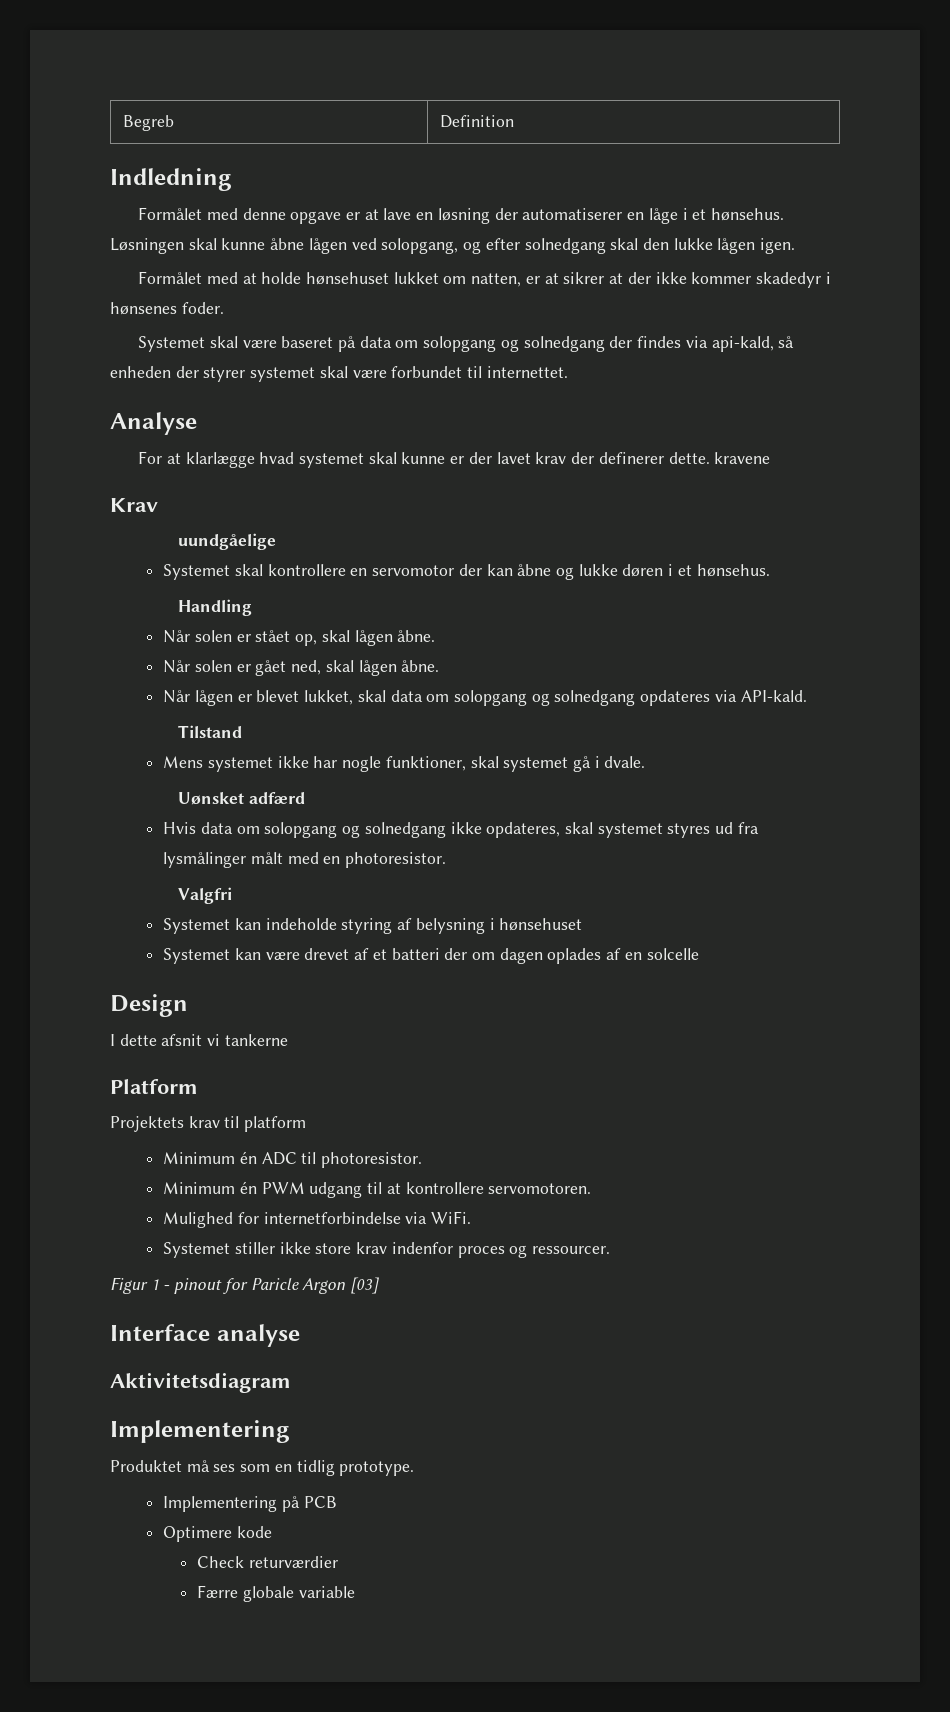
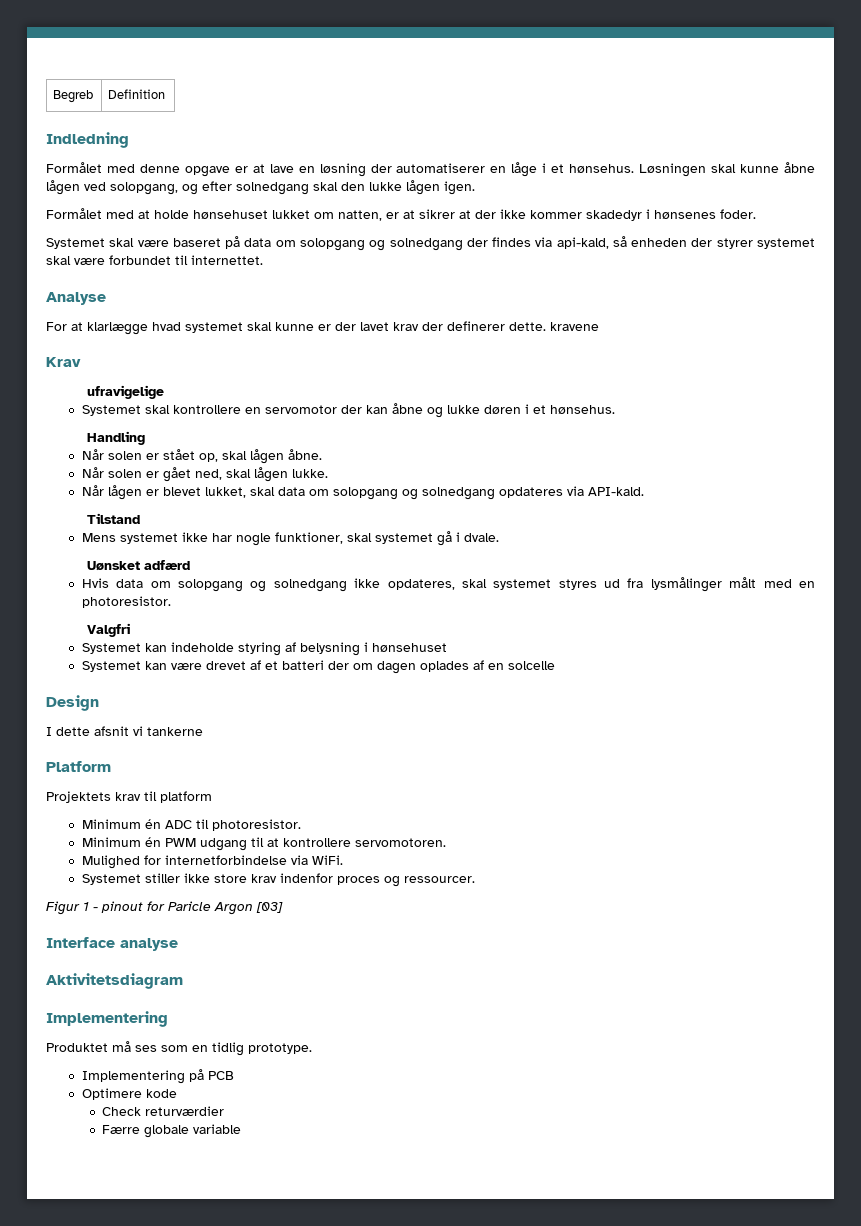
[177,533,276,550] uundgåelige -> [86,385,164,399] ufravigelige
[401,660,440,672] åbne. -> [291,469,328,478] lukke.

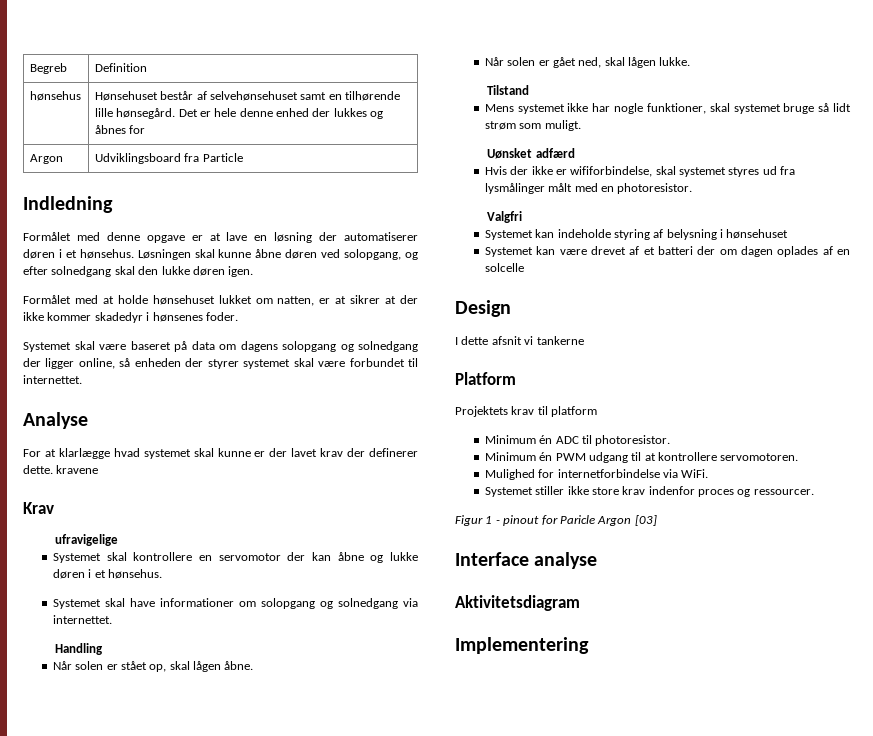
(166, 94) none -> [29,91,81,101] [94,91,401,101] [94,108,384,119] [94,125,146,134] [29,154,63,164] [94,153,243,164] // hønsehus | Hønsehuset består af selvehønsehuset samt en tilhørende lille hønsegård. Det er hele denne enhed der lukkes og åbnes for // Argon | Udviklingsboard fra Particle
[490,162,538,177] en låge -> [23,249,55,259] døren
[46,180,80,195] lågen -> [285,249,318,259] døren
[406,180,440,195] lågen -> [192,266,225,276] døren
(296, 243) none -> [240,341,278,352] dagens
[492,237,609,249] findes via api-kald, -> [45,358,115,369] ligger online,
(615, 409) none -> [52,598,418,609] [52,615,112,624] // Systemet skal have informationer om solopgang og solnedgang via internettet.
[81,485,644,500] // Når lågen er blevet lukket, skal data om solopgang og solnedgang opdateres via API-kald. -> (691, 61) none
[436,531,499,546] [86,560,190,571] [81,578,455,592] gå i dvale. // Uønsket adfærd // Hvis data om solopgang og solnedgang ikke opdateres, -> [783,103,851,114] [484,120,581,131] [487,148,575,159] [484,166,653,177] bruge så lidt strøm som muligt. // Uønsket adfærd // Hvis der ikke er wififorbindelse,
[46,1041,312,1056] [81,1069,234,1084] [81,1088,177,1100] [102,1106,225,1116] [102,1124,242,1138] // Produktet må ses som en tidlig prototype. // Implementering på PCB // Optimere kode // Check returværdier // Færre globale variable -> (589, 645) none

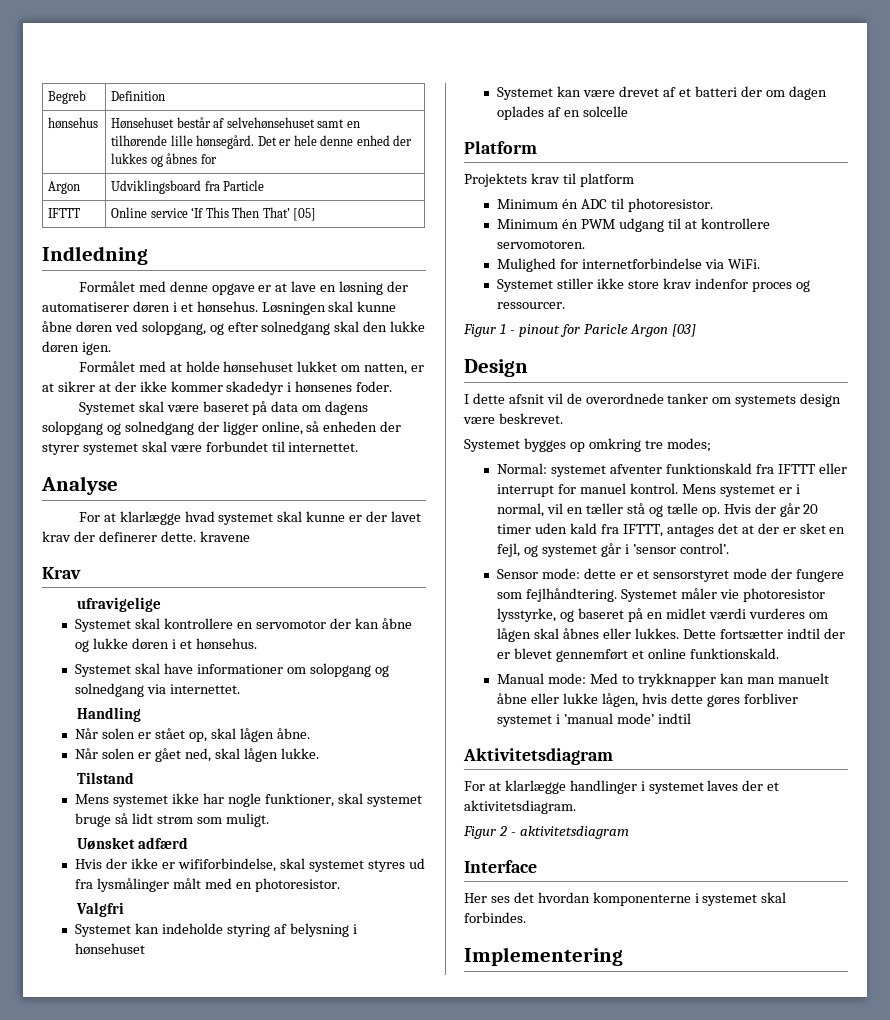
(243, 157) none -> [48,208,81,218] [111,207,317,221] // IFTTT | Online service ‘If This Then That’ [05]
[455,300,511,317] [455,336,584,345] // Design // I dette afsnit vi tankerne -> (629, 111) none
[455,552,598,569] [455,595,580,611] Interface analyse // Aktivitetsdiagram -> [464,359,528,377] [464,393,842,407] [463,413,563,424] [464,438,711,452] [497,463,847,477] [497,483,800,497] [497,503,819,517] [497,523,846,537] [497,543,729,557] [497,568,844,582] [497,588,825,602] [497,608,828,622] [497,628,845,642] [497,648,779,662] [497,673,829,687] [497,693,798,707] [497,713,692,727] [463,748,613,765] [464,780,780,794] [464,800,576,814] [463,826,629,839] [464,860,537,873] [464,892,787,906] [464,912,526,923] Design // I dette afsnit vil de overordnede tanker om systemets design være beskrevet. // Systemet bygges op omkring tre modes; // Normal: systemet afventer funktionskald fra IFTTT eller interrupt for manuel kontrol. Mens systemet er i normal, vil en tæller stå og tælle op. Hvis der går 20 timer uden kald fra IFTTT, antages det at der er sket en fejl, og systemet går i ’sensor control’. // Sensor mode: dette er et sensorstyret mode der fungere som fejlhåndtering. Systemet måler vie photoresistor lysstyrke, og baseret på en midlet værdi vurderes om lågen skal åbnes eller lukkes. Dette fortsætter indtil der er blevet gennemført et online funktionskald. // Manual mode: Med to trykknapper kan man manuelt åbne eller lukke lågen, hvis dette gøres forbliver systemet i ’manual mode’ indtil // Aktivitetsdiagram // For at klarlægge handlinger i systemet laves der et aktivitetsdiagram. // Figur 2 - aktivitetsdiagram // Interface // Her ses det hvordan komponenterne i systemet skal forbindes.

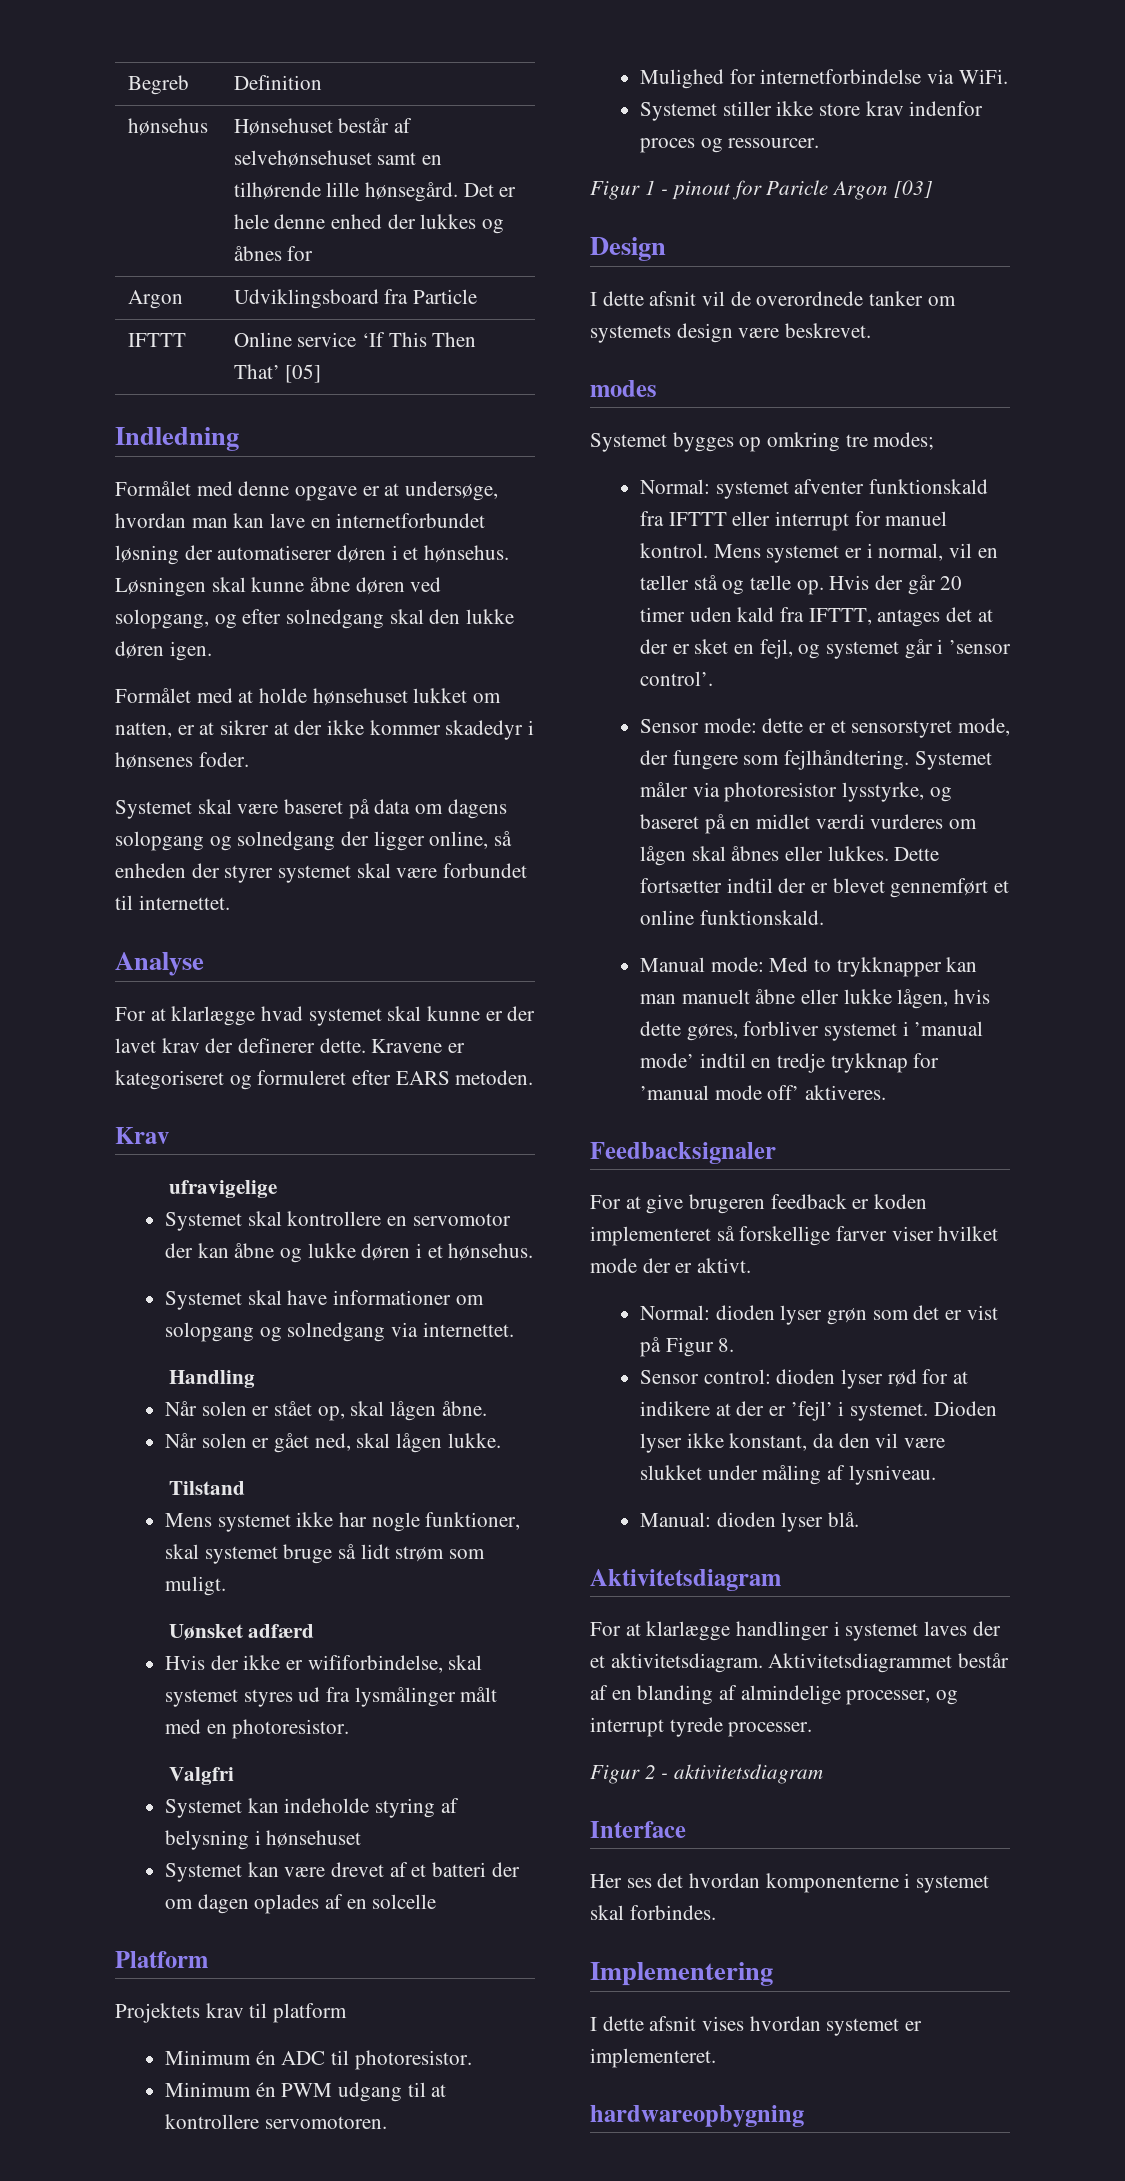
(288, 287) none -> [405,481,499,501] [115,513,265,528] undersøge, hvordan man kan
(337, 288) none -> [336,513,486,528] internetforbundet
[199,531,250,542] kravene -> [371,1039,466,1053] [115,1070,534,1090] Kravene er kategoriseret og formuleret efter EARS metoden.
(563, 418) none -> [590,380,657,397] // modes
[732,568,767,579] mode -> [957,718,1010,736] mode,
[720,589,740,599] vie -> [692,782,720,797] via
[706,695,740,707] gøres -> [686,1024,738,1041] gøres,
(692, 718) none -> [751,1053,940,1073] [639,1085,886,1100] [590,1142,776,1164] [590,1194,928,1214] [590,1226,999,1246] [590,1258,752,1273] [639,1305,998,1325] [639,1337,735,1357] [639,1369,968,1389] [639,1401,997,1421] [639,1433,945,1453] [639,1465,936,1485] [639,1512,859,1532] en tredje trykknap for ’manual mode off’ aktiveres. // Feedbacksignaler // For at give brugeren feedback er koden implementeret så forskellige farver viser hvilket mode der er aktivt. // Normal: dioden lyser grøn som det er vist på Figur 8. // Sensor control: dioden lyser rød for at indikere at der er ’fejl’ i systemet. Dioden lyser ikke konstant, da den vil være slukket under måling af lysniveau. // Manual: dioden lyser blå.
(576, 807) none -> [768,1653,1010,1673] [590,1685,959,1705] [590,1717,813,1737] Aktivitetsdiagrammet består af en blanding af almindelige processer, og interrupt tyrede processer.
(623, 956) none -> [590,2016,923,2036] [590,2048,716,2068] [590,2105,804,2127] // I dette afsnit vises hvordan systemet er implementeret. // hardwareopbygning

